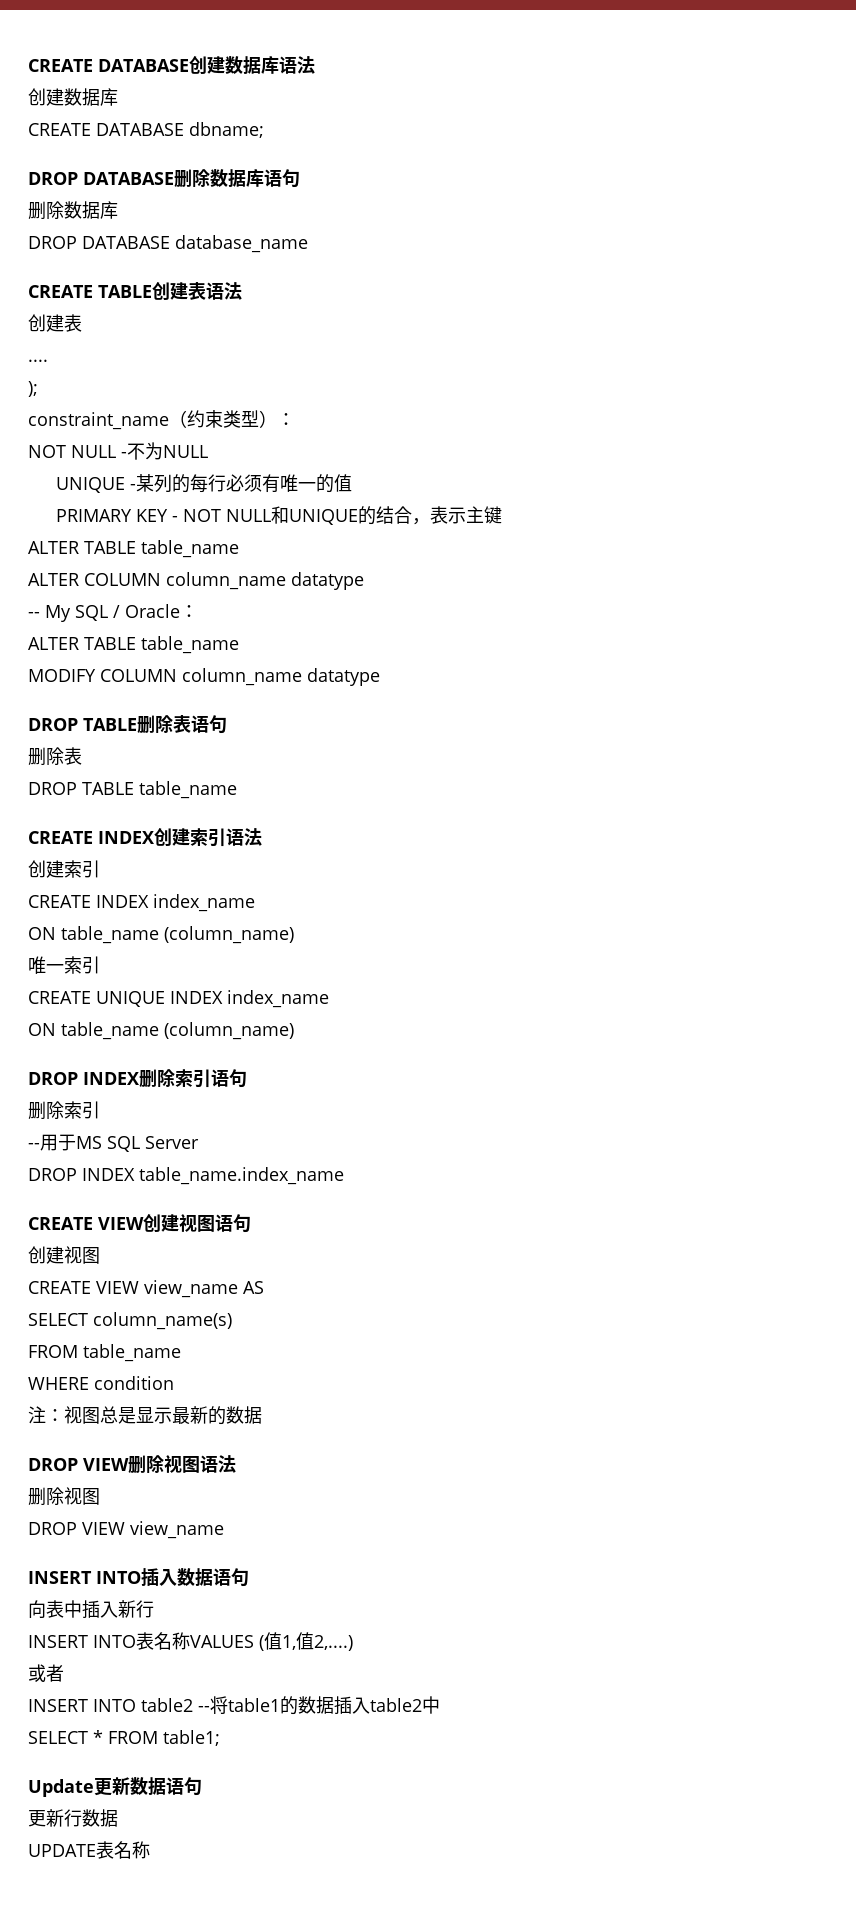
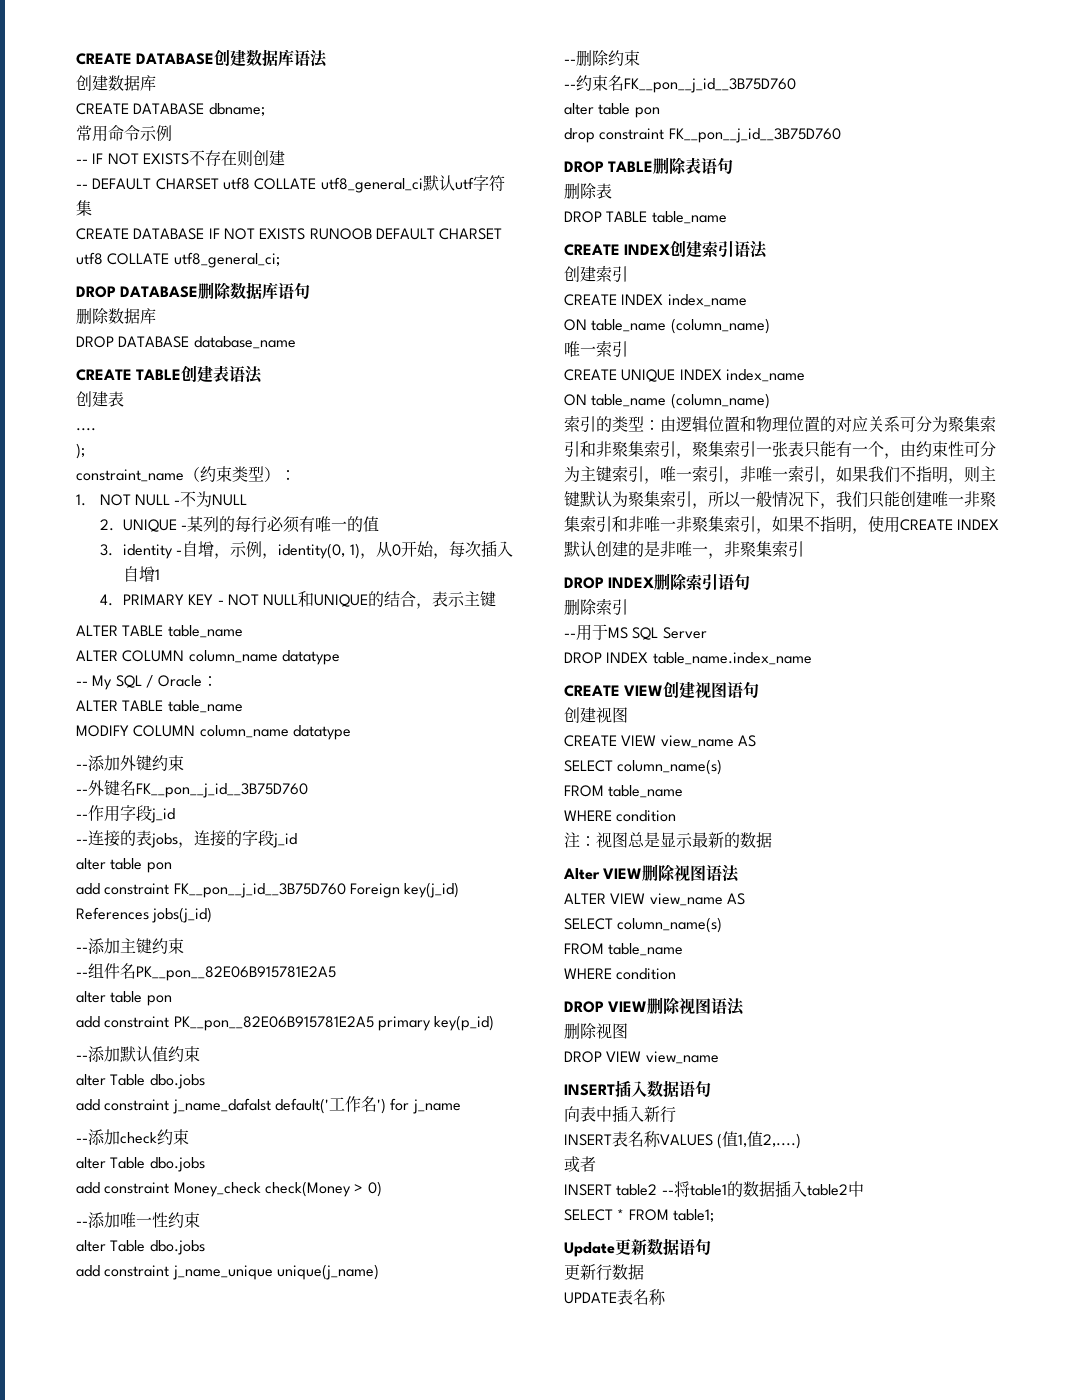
(264, 130) none -> [76,125,172,142] [76,150,285,167] [76,175,505,193] [76,200,92,216] [76,228,503,240] [76,252,280,268] // 常用命令示例 // -- IF NOT EXISTS不存在则创建 // -- DEFAULT CHARSET utf8 COLLATE utf8_general_ci默认utf字符集 // CREATE DATABASE IF NOT EXISTS RUNOOB DEFAULT CHARSET utf8 COLLATE utf8_general_ci;
(295, 419) none -> [76,494,86,506] 1.
(208, 451) none -> [99,519,114,531] 2.
(352, 483) none -> [99,540,513,559] [123,566,161,582] [99,594,113,606] 3. identity -自增，示例，identity(0, 1)，从0开始，每次插入自增1 // 4.
(380, 677) none -> [76,755,184,771] [76,780,308,798] [76,805,175,823] [76,830,297,848] [76,858,172,873] [76,882,460,898] [76,907,213,923] [76,938,184,954] [76,963,336,981] [76,991,172,1006] [76,1015,495,1031] [76,1046,200,1062] [76,1074,205,1089] [76,1096,461,1114] [76,1129,189,1145] [76,1157,205,1172] [76,1181,382,1197] [76,1212,200,1228] [76,1240,205,1255] [76,1264,379,1280] [564,50,640,66] [564,75,796,93] [564,103,660,118] [564,128,841,143] // --添加外键约束 // --外键名FK__pon__j_id__3B75D760 // --作用字段j_id // --连接的表jobs，连接的字段j_id // alter table pon // add constraint FK__pon__j_id__3B75D760 Foreign key(j_id) References jobs(j_id) // --添加主键约束 // --组件名PK__pon__82E06B915781E2A5 // alter table pon // add constraint PK__pon__82E06B915781E2A5 primary key(p_id) // --添加默认值约束 // alter Table dbo.jobs // add constraint j_name_dafalst default('工作名') for j_name // --添加check约束 // alter Table dbo.jobs // add constraint Money_check check(Money > 0) // --添加唯一性约束 // alter Table dbo.jobs // add constraint j_name_unique unique(j_name) // --删除约束 // --约束名FK__pon__j_id__3B75D760 // alter table pon // drop constraint FK__pon__j_id__3B75D760
(294, 1031) none -> [564,415,996,433] [564,440,996,459] [564,465,996,484] [564,490,996,509] [564,515,1000,534] [564,540,804,559] // 索引的类型：由逻辑位置和物理位置的对应关系可分为聚集索引和非聚集索引，聚集索引一张表只能有一个，由约束性可分为主键索引，唯一索引，非唯一索引，如果我们不指明，则主键默认为聚集索引，所以一般情况下，我们只能创建唯一非聚集索引和非唯一非聚集索引，如果不指明，使用CREATE INDEX默认创建的是非唯一，非聚集索引
(262, 1415) none -> [563,864,741,883] [564,893,745,906] [564,917,723,933] [564,943,684,956] [564,968,677,980] // Alter VIEW删除视图语法 // ALTER VIEW view_name AS // SELECT column_name(s) // FROM table_name // WHERE condition
[96,1571,141,1584] INTO -> (615, 1090) none
[93,1635,136,1648] INTO -> (612, 1140) none
[93,1699,136,1712] INTO -> (612, 1190) none

